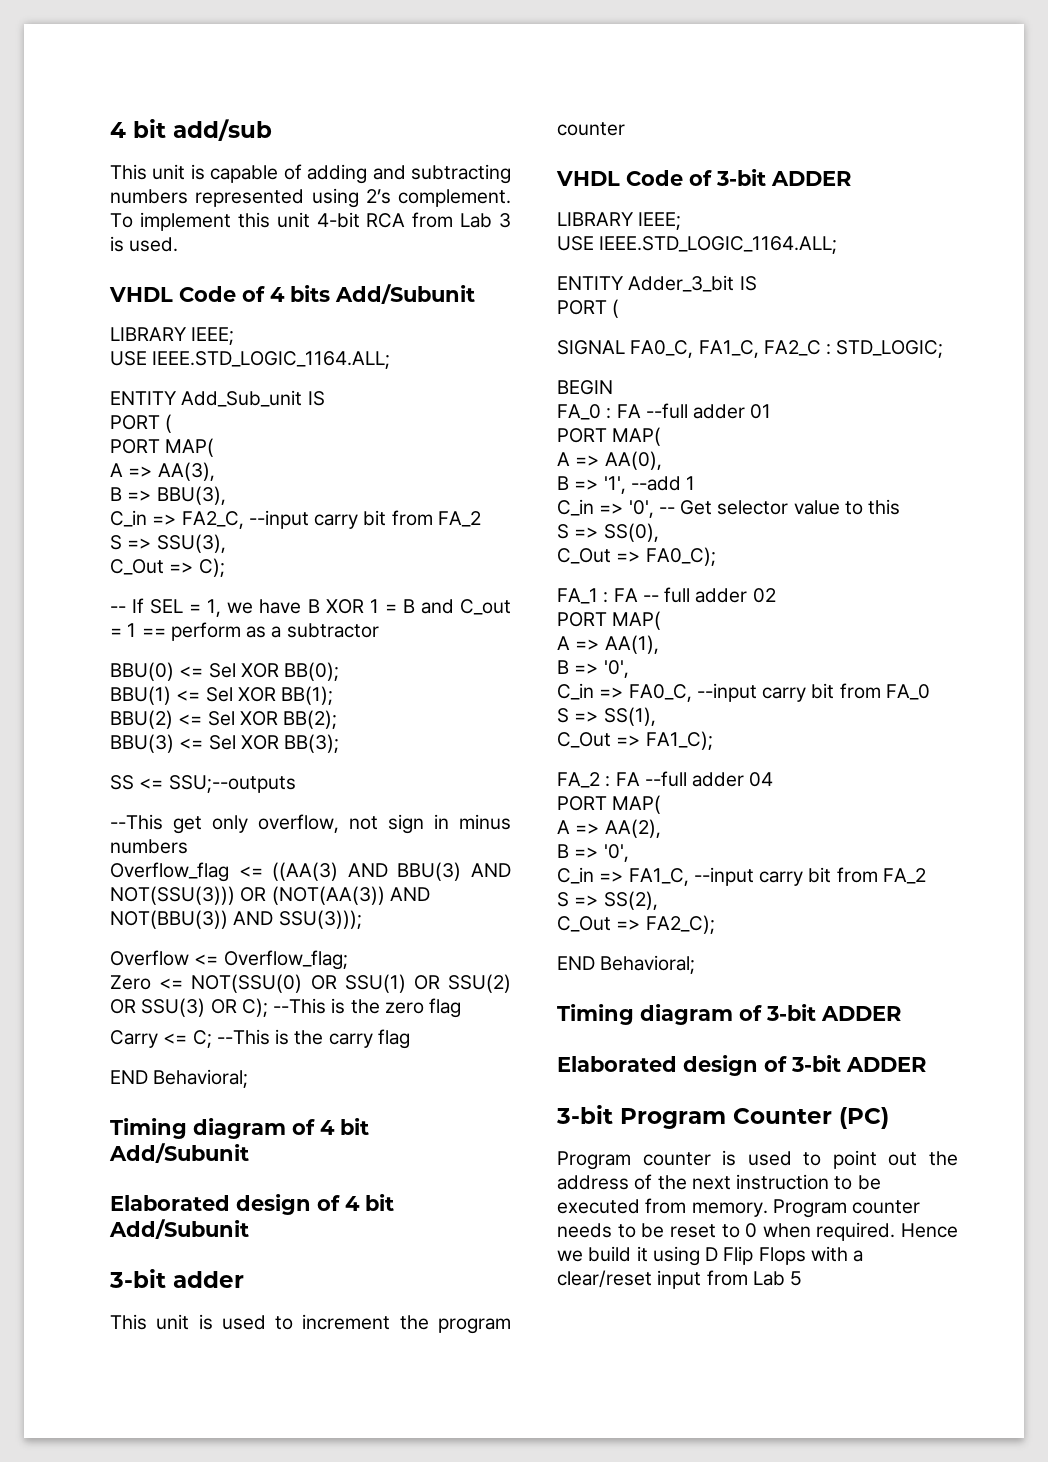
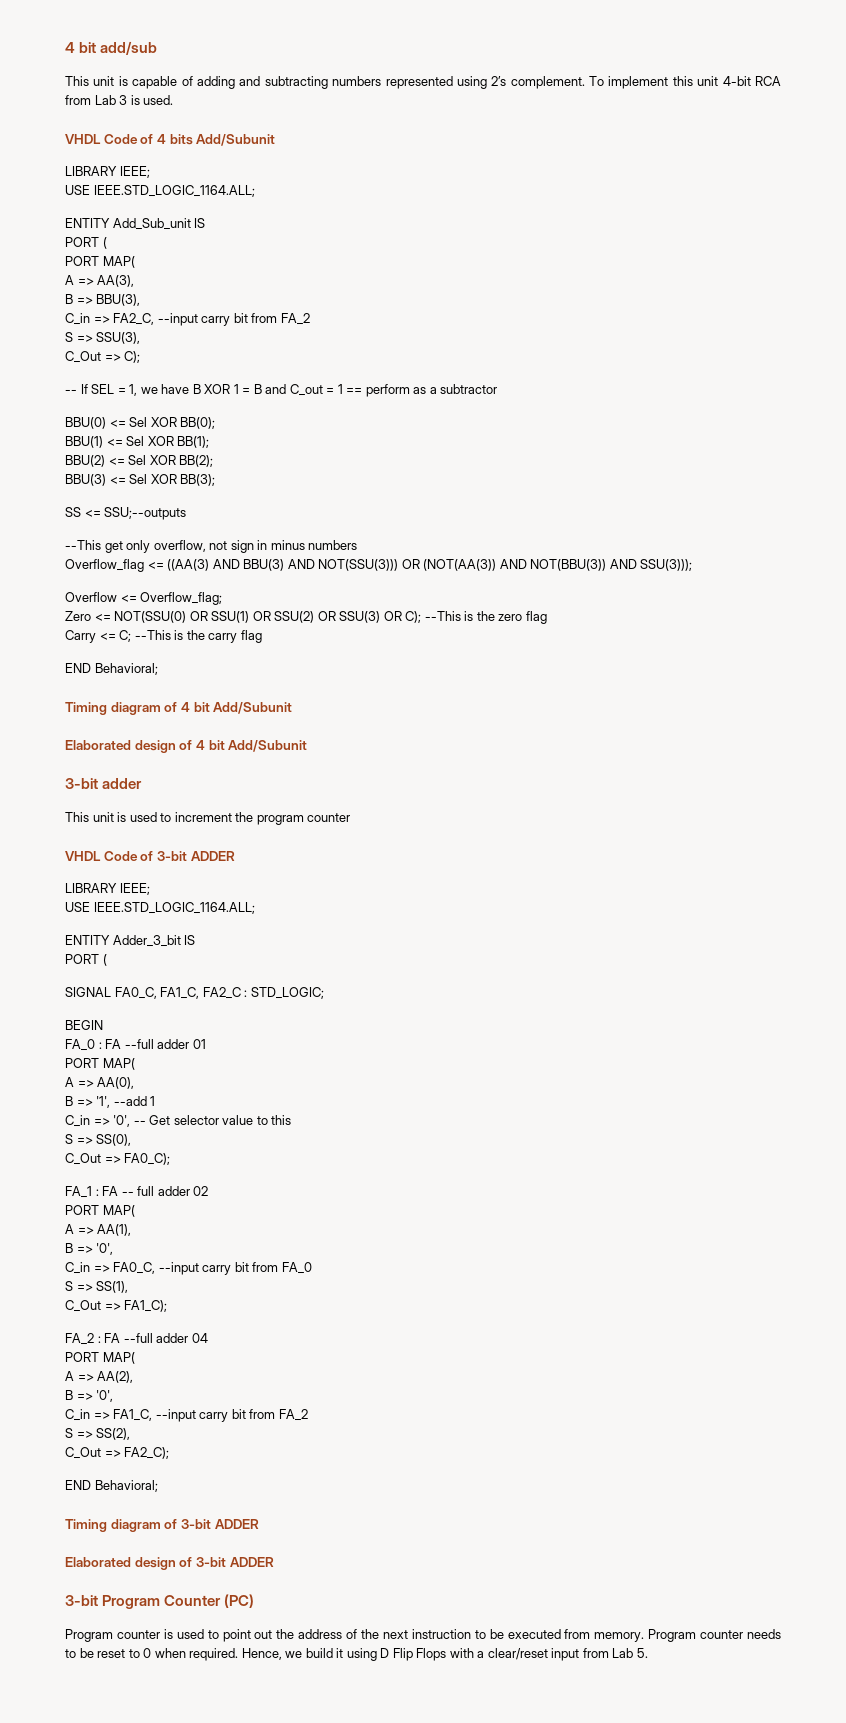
[901,1223,958,1238] Hence -> [241,1648,282,1660] Hence,
[790,1271,803,1286] 5 -> [636,1648,648,1658] 5.

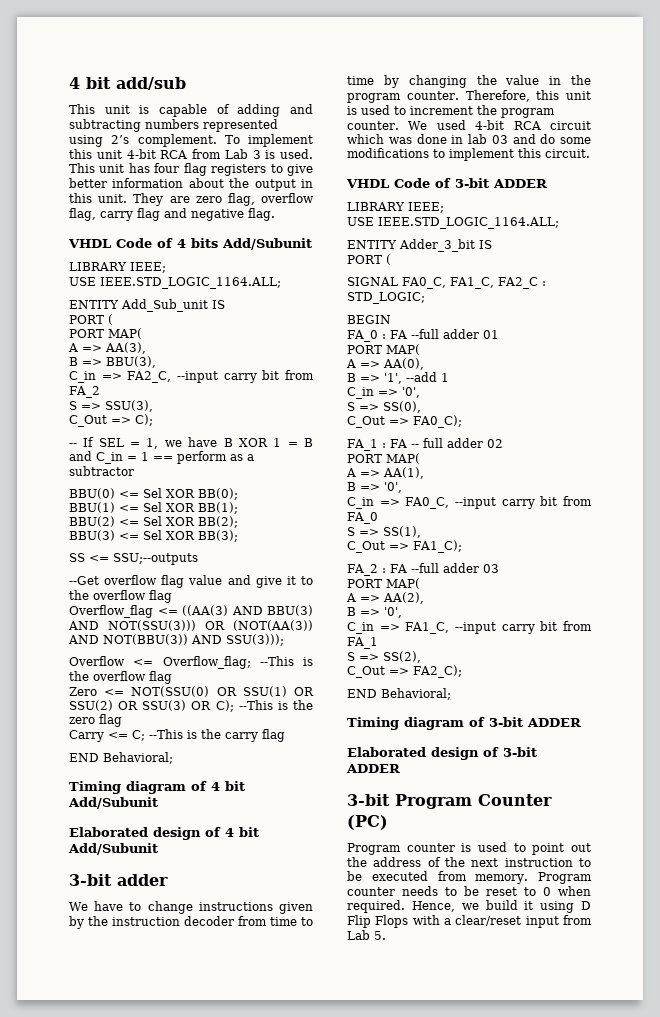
(174, 100) none -> [69,163,313,176] [69,178,313,191] [69,193,314,206] [69,208,275,221] This unit has four flag registers to give better information about the output in this unit. They are zero flag, overflow flag, carry flag and negative flag.
[289,384,323,396] C_out -> [96,452,123,464] C_in
[65,540,358,553] --This get only overflow, not sign in minus numbers -> [69,575,313,588] [69,590,172,603] --Get overflow flag value and give it to the overflow flag
(223, 598) none -> [259,656,313,666] [69,671,172,684] --This is the overflow flag
[65,812,89,822] This -> [69,901,313,914] [69,916,313,929] [347,75,591,88] [347,90,560,103] We have to change instructions given by the instruction decoder from time to time by changing the value in the program counter. Therefore, this
[307,813,351,822] counter -> [347,120,591,130] [347,134,591,144] [347,148,590,161] counter. We used 4-bit RCA circuit which was done in lab 03 and do some modifications to implement this circuit.
[133,1115,292,1125] -- Get selector value to this -> (420, 392) none
[191,1333,208,1343] 04 -> [483,564,499,573] 03
[278,1409,308,1421] FA_2 -> [347,637,378,649] FA_1

